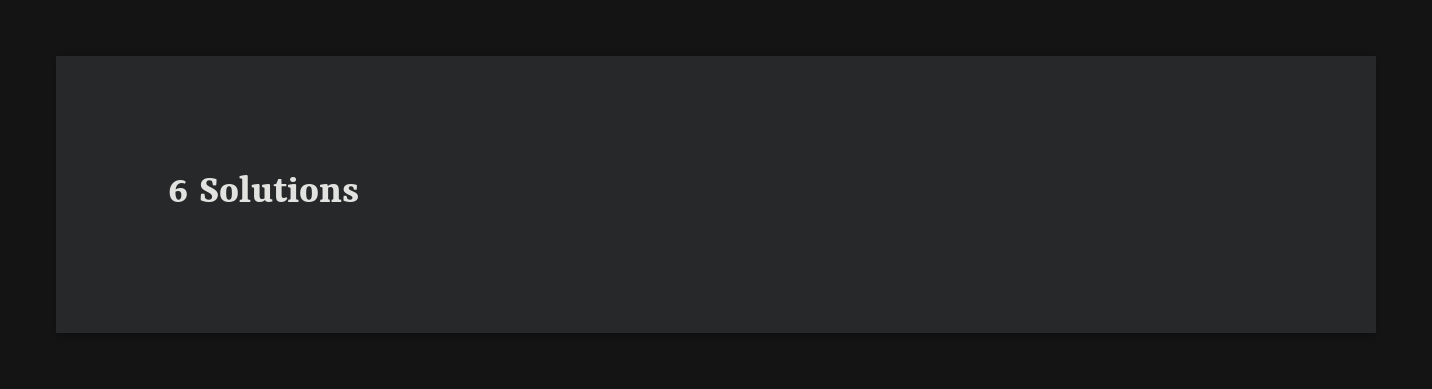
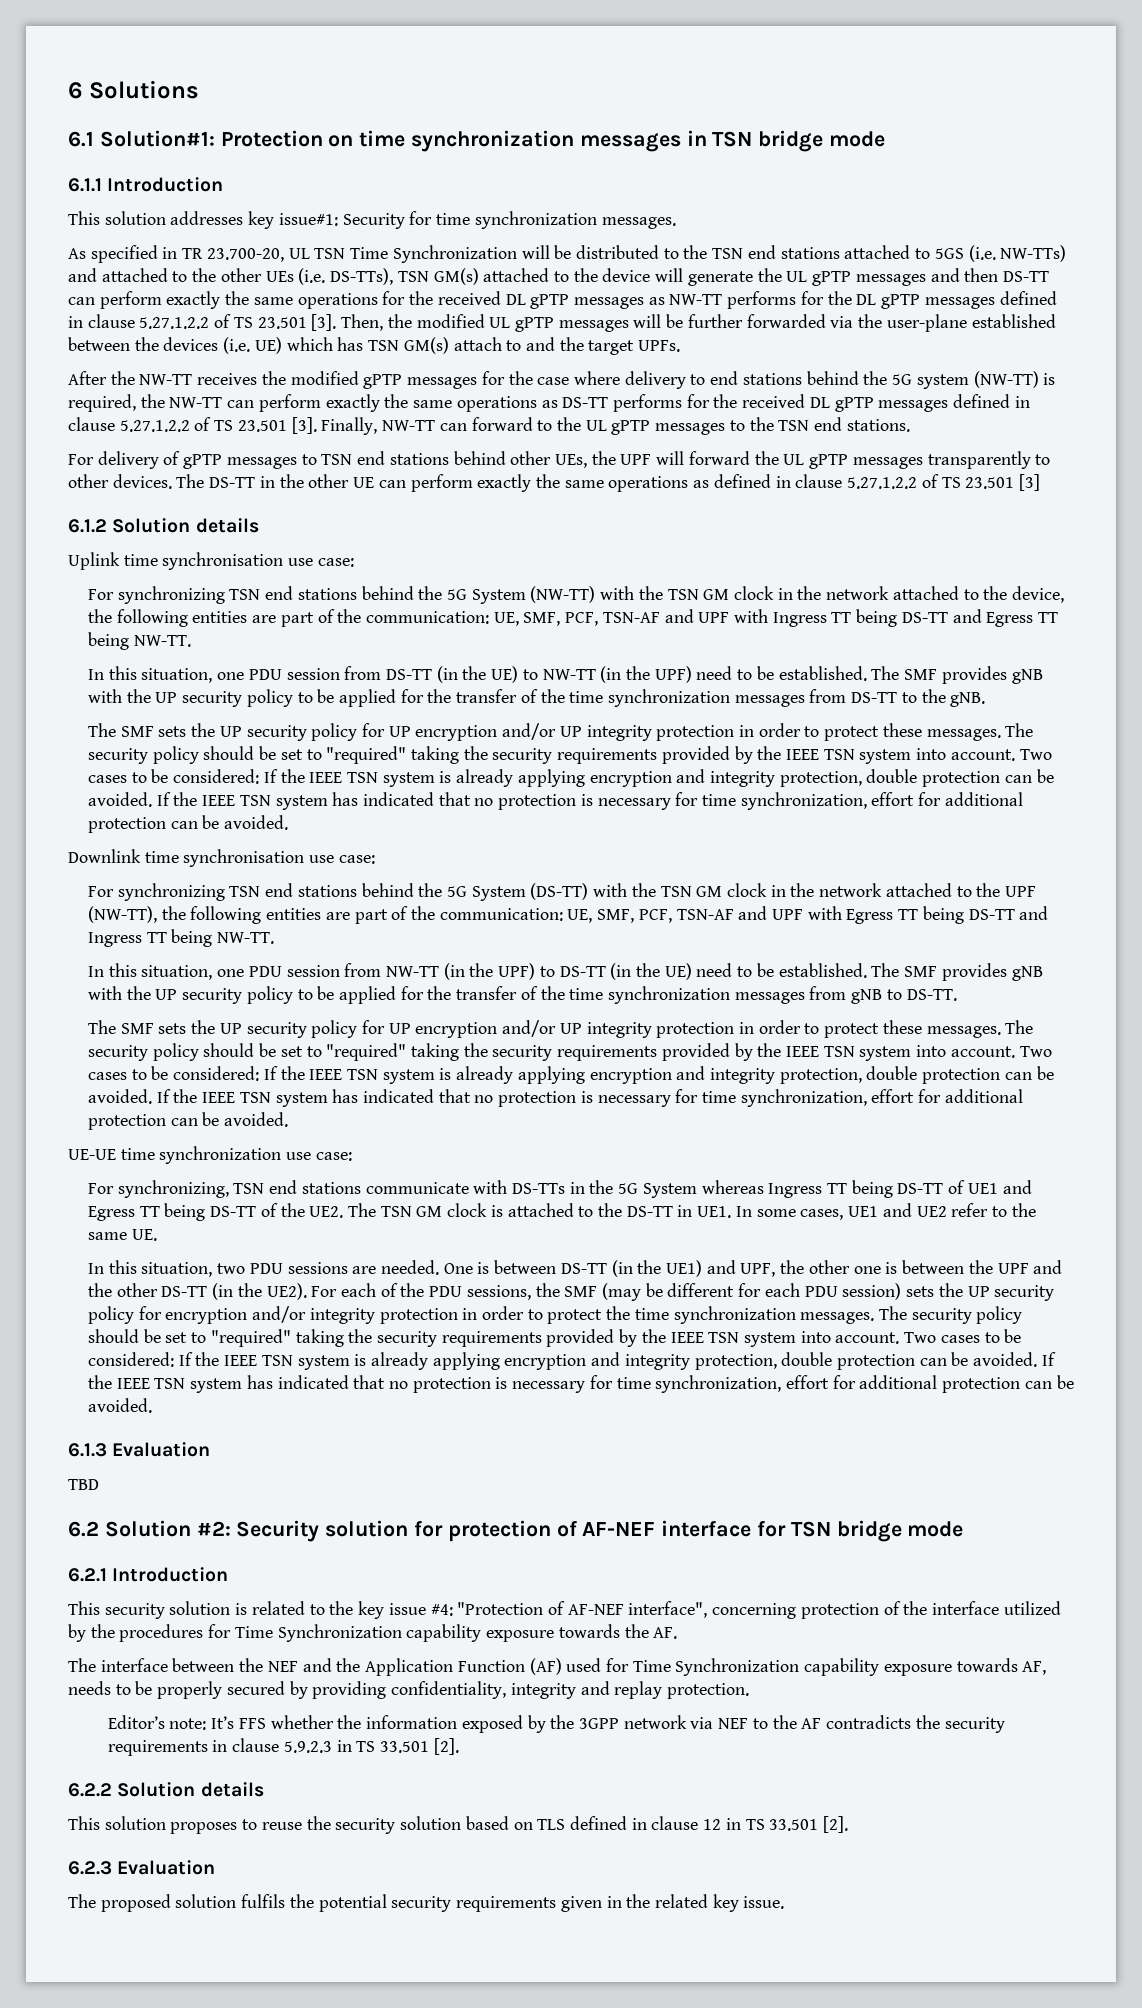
(360, 188) none -> [68,130,886,152] [68,177,224,192] [68,211,676,229] [68,245,1067,263] [68,268,1049,286] [68,291,1057,309] [68,314,1056,332] [68,337,681,355] [68,371,1056,389] [68,394,1030,412] [68,417,910,435] [68,451,1051,469] [68,474,1040,492] [68,518,259,533] [68,552,354,570] [87,586,1065,604] [87,609,1059,627] [87,632,191,650] [87,666,1043,684] [87,689,986,707] [87,723,1034,741] [87,746,1052,764] [87,769,1054,787] [87,792,1023,810] [87,815,289,833] [68,849,375,867] [87,883,1037,901] [87,906,1049,924] [87,929,275,947] [87,963,1043,981] [87,986,957,1004] [87,1020,1034,1038] [87,1043,1052,1061] [87,1066,1054,1084] [87,1089,1023,1107] [87,1112,289,1130] [68,1146,352,1164] [87,1180,1032,1198] [87,1203,1036,1221] [87,1229,157,1241] [87,1260,1063,1277] [87,1283,1055,1301] [87,1306,1023,1324] [87,1329,1022,1347] [87,1352,1056,1370] [87,1375,1074,1393] [87,1398,152,1413] [68,1442,211,1457] [68,1479,99,1490] [68,1520,964,1542] [68,1567,229,1582] [68,1601,1061,1619] [68,1624,678,1642] [68,1658,1047,1676] [68,1681,749,1699] [107,1715,1005,1733] [107,1738,459,1756] [68,1782,264,1797] [68,1816,849,1834] [68,1860,216,1875] [68,1894,785,1912] // 6.1 Solution#1: Protection on time synchronization messages in TSN bridge mode // 6.1.1 Introduction // This solution addresses key issue#1: Security for time synchronization messages. // As specified in TR 23.700-20, UL TSN Time Synchronization will be distributed to the TSN end stations attached to 5GS (i.e. NW-TTs) and attached to the other UEs (i.e. DS-TTs), TSN GM(s) attached to the device will generate the UL gPTP messages and then DS-TT can perform exactly the same operations for the received DL gPTP messages as NW-TT performs for the DL gPTP messages defined in clause 5.27.1.2.2 of TS 23.501 [3]. Then, the modified UL gPTP messages will be further forwarded via the user-plane established between the devices (i.e. UE) which has TSN GM(s) attach to and the target UPFs. // After the NW-TT receives the modified gPTP messages for the case where delivery to end stations behind the 5G system (NW-TT) is required, the NW-TT can perform exactly the same operations as DS-TT performs for the received DL gPTP messages defined in clause 5.27.1.2.2 of TS 23.501 [3]. Finally, NW-TT can forward to the UL gPTP messages to the TSN end stations. // For delivery of gPTP messages to TSN end stations behind other UEs, the UPF will forward the UL gPTP messages transparently to other devices. The DS-TT in the other UE can perform exactly the same operations as defined in clause 5.27.1.2.2 of TS 23.501 [3] // 6.1.2 Solution details // Uplink time synchronisation use case: // For synchronizing TSN end stations behind the 5G System (NW-TT) with the TSN GM clock in the network attached to the device, the following entities are part of the communication: UE, SMF, PCF, TSN-AF and UPF with Ingress TT being DS-TT and Egress TT being NW-TT. // In this situation, one PDU session from DS-TT (in the UE) to NW-TT (in the UPF) need to be established. The SMF provides gNB with the UP security policy to be applied for the transfer of the time synchronization messages from DS-TT to the gNB. // The SMF sets the UP security policy for UP encryption and/or UP integrity protection in order to protect these messages. The security policy should be set to "required" taking the security requirements provided by the IEEE TSN system into account. Two cases to be considered: If the IEEE TSN system is already applying encryption and integrity protection, double protection can be avoided. If the IEEE TSN system has indicated that no protection is necessary for time synchronization, effort for additional protection can be avoided. // Downlink time synchronisation use case: // For synchronizing TSN end stations behind the 5G System (DS-TT) with the TSN GM clock in the network attached to the UPF (NW-TT), the following entities are part of the communication: UE, SMF, PCF, TSN-AF and UPF with Egress TT being DS-TT and Ingress TT being NW-TT. // In this situation, one PDU session from NW-TT (in the UPF) to DS-TT (in the UE) need to be established. The SMF provides gNB with the UP security policy to be applied for the transfer of the time synchronization messages from gNB to DS-TT. // The SMF sets the UP security policy for UP encryption and/or UP integrity protection in order to protect these messages. The security policy should be set to "required" taking the security requirements provided by the IEEE TSN system into account. Two cases to be considered: If the IEEE TSN system is already applying encryption and integrity protection, double protection can be avoided. If the IEEE TSN system has indicated that no protection is necessary for time synchronization, effort for additional protection can be avoided. // UE-UE time synchronization use case: // For synchronizing, TSN end stations communicate with DS-TTs in the 5G System whereas Ingress TT being DS-TT of UE1 and Egress TT being DS-TT of the UE2. The TSN GM clock is attached to the DS-TT in UE1. In some cases, UE1 and UE2 refer to the same UE. // In this situation, two PDU sessions are needed. One is between DS-TT (in the UE1) and UPF, the other one is between the UPF and the other DS-TT (in the UE2). For each of the PDU sessions, the SMF (may be different for each PDU session) sets the UP security policy for encryption and/or integrity protection in order to protect the time synchronization messages. The security policy should be set to "required" taking the security requirements provided by the IEEE TSN system into account. Two cases to be considered: If the IEEE TSN system is already applying encryption and integrity protection, double protection can be avoided. If the IEEE TSN system has indicated that no protection is necessary for time synchronization, effort for additional protection can be avoided. // 6.1.3 Evaluation // TBD // 6.2 Solution #2: Security solution for protection of AF-NEF interface for TSN bridge mode // 6.2.1 Introduction // This security solution is related to the key issue #4: "Protection of AF-NEF interface", concerning protection of the interface utilized by the procedures for Time Synchronization capability exposure towards the AF. // The interface between the NEF and the Application Function (AF) used for Time Synchronization capability exposure towards AF, needs to be properly secured by providing confidentiality, integrity and replay protection. // Editor’s note: It’s FFS whether the information exposed by the 3GPP network via NEF to the AF contradicts the security requirements in clause 5.9.2.3 in TS 33.501 [2]. // 6.2.2 Solution details // This solution proposes to reuse the security solution based on TLS defined in clause 12 in TS 33.501 [2]. // 6.2.3 Evaluation // The proposed solution fulfils the potential security requirements given in the related key issue.

